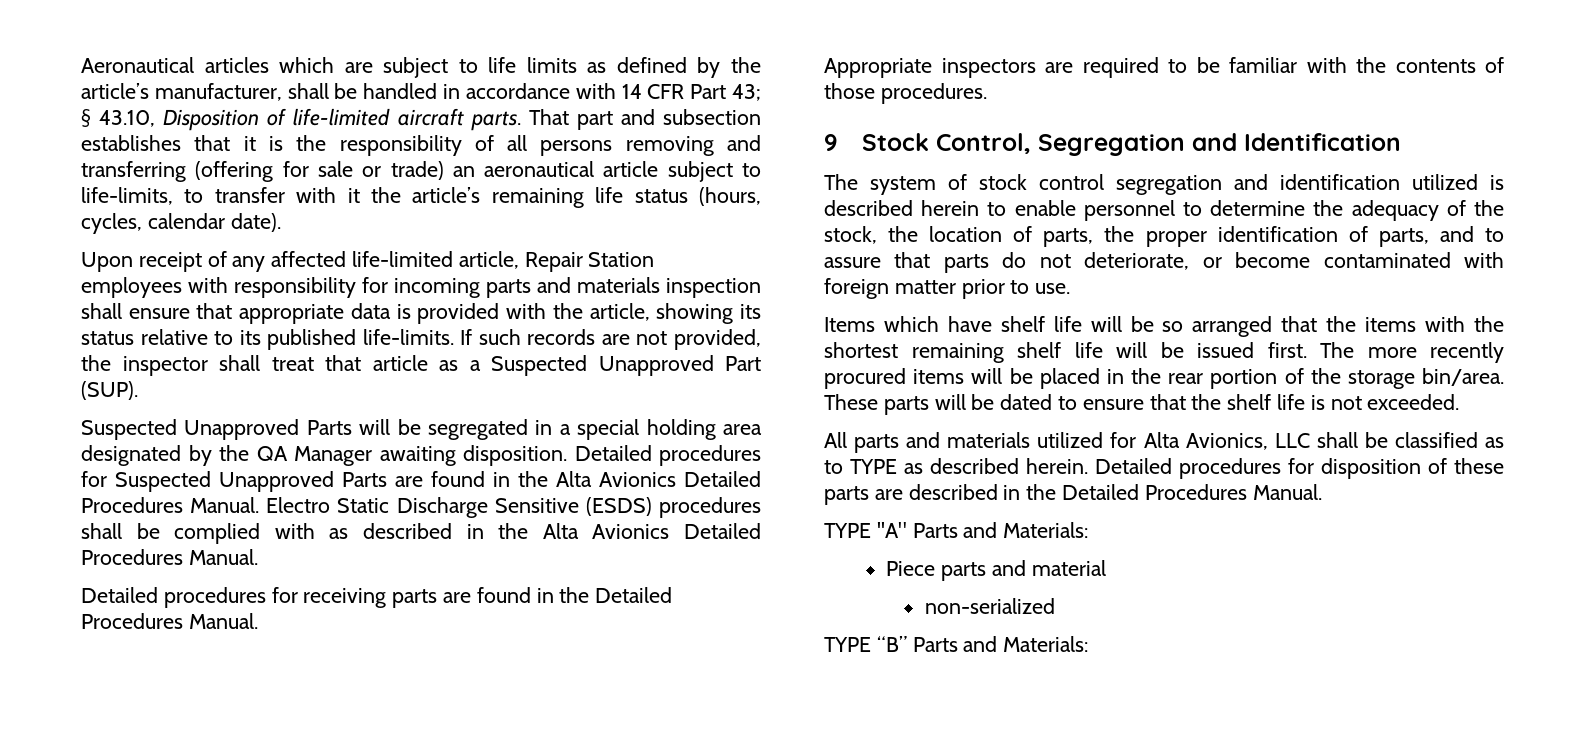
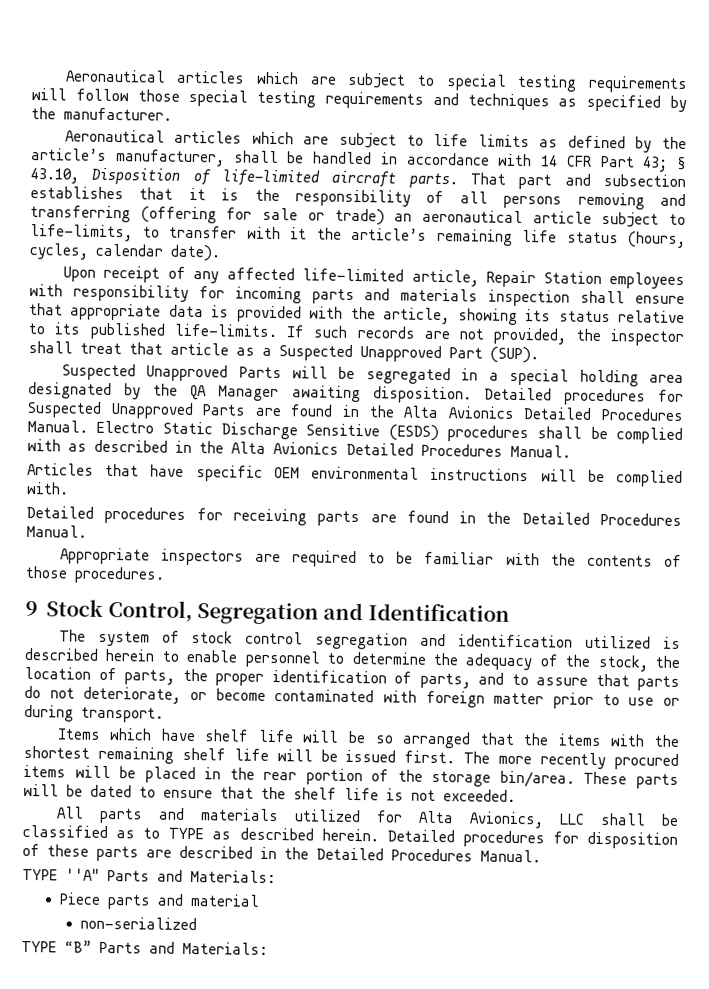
[81,57,478,78] Aeronautical articles which are subject to -> [65,69,688,94] [31,88,687,113] [31,107,172,121] [64,129,424,149] Aeronautical articles which are subject to special testing requirements will follow those special testing requirements and techniques as specified by the manufacturer. // Aeronautical articles which are subject to
(258, 557) none -> [27,463,683,488] [26,481,69,495] // Articles that have specific OEM environmental instructions will be complied with.
[1035,283,1071,294] use. -> [628,697,680,706] [24,704,164,723] use or during transport.

